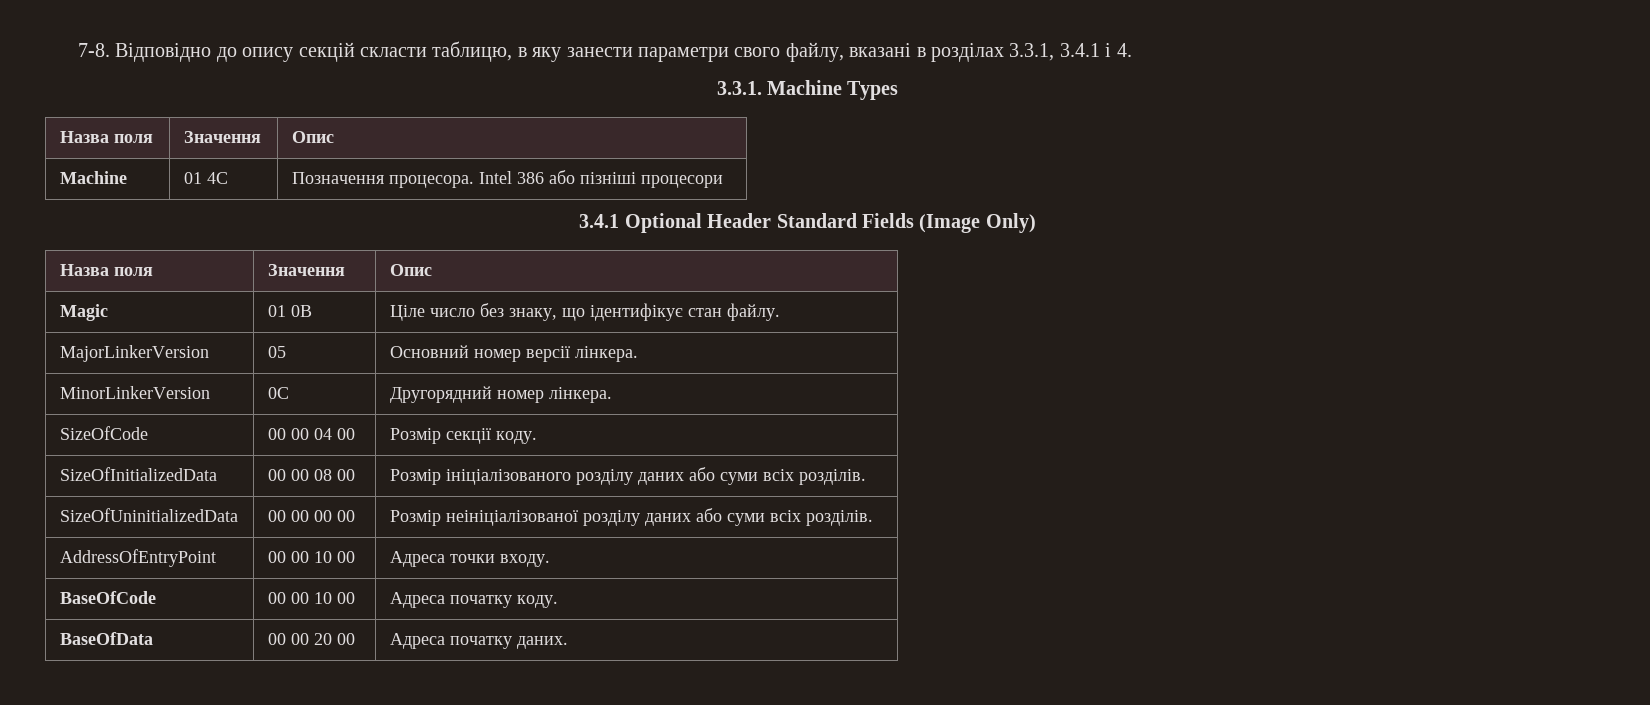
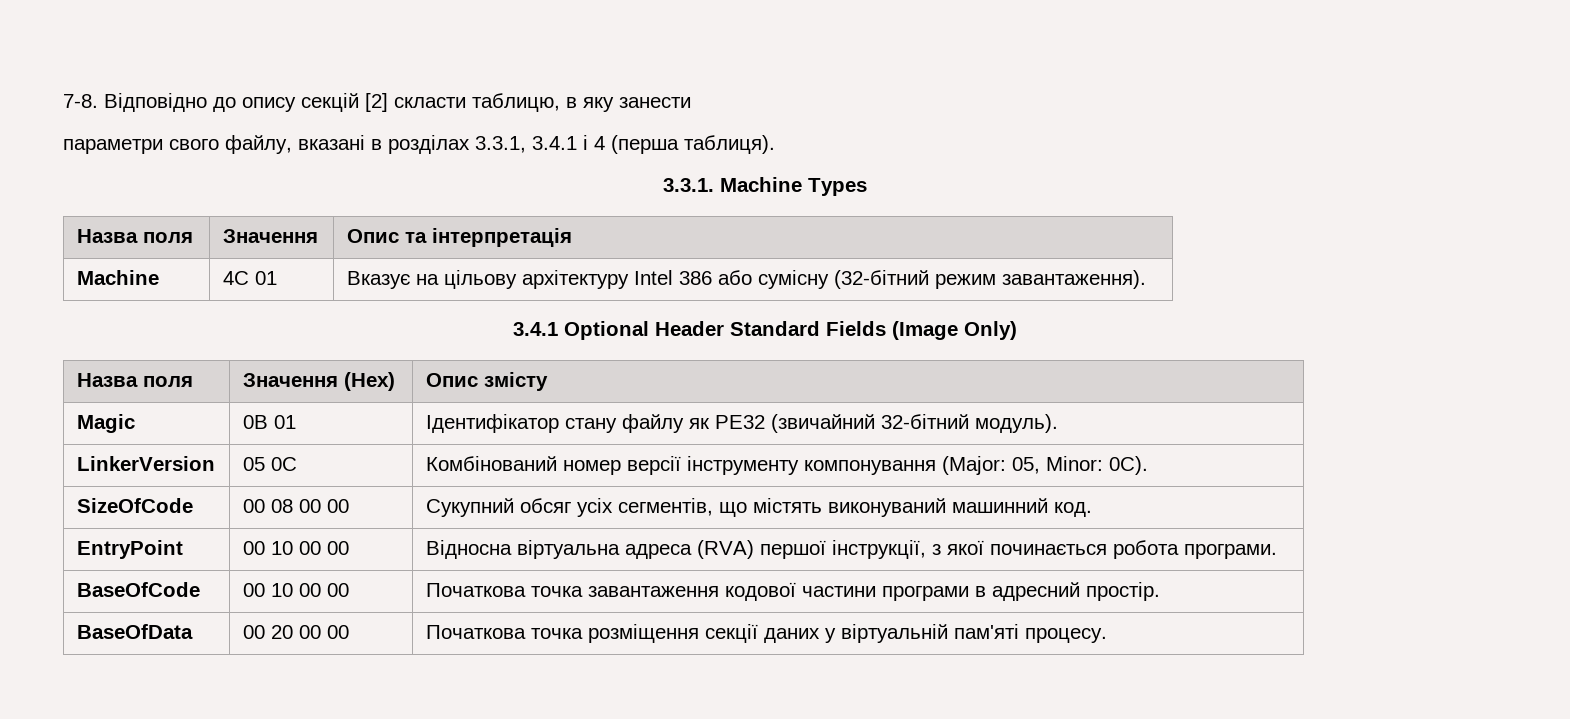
(355, 52) none -> [365,93,388,112] [2]
(633, 52) none -> (691, 102) //
[1116,43,1132,57] 4. -> [594,135,775,154] 4 (перша таблиця).
(334, 137) none -> [404,228,572,247] та інтерпретація
[183,172,228,184] [291,170,723,188] 01 4C | Позначення процесора. Intel 386 або пізніші процесори -> [222,271,277,285] [346,270,1146,289] 4C 01 | Вказує на цільову архітектуру Intel 386 або сумісну (32-бітний режим завантаження).
[389,264,432,276] | Опис -> [343,372,395,391] [425,372,548,391] (Hex) | Опис змісту
[267,305,312,317] [389,303,780,321] [59,345,209,362] [267,346,286,358] [389,345,638,362] [59,386,210,399] [267,387,289,399] [389,386,612,403] [59,426,148,440] [267,428,355,440] [389,428,537,444] [59,467,217,481] [267,469,355,481] [389,467,866,485] [59,508,238,522] [267,510,355,522] [389,508,873,526] [59,549,216,567] [267,551,355,563] [389,551,550,567] 01 0B | Ціле число без знаку, що ідентифікує стан файлу. // MajorLinkerVersion | 05 | Основний номер версії лінкера. // MinorLinkerVersion | 0C | Другорядний номер лінкера. // SizeOfCode | 00 00 04 00 | Розмір секції коду. // SizeOfInitializedData | 00 00 08 00 | Розмір ініціалізованого розділу даних або суми всіх розділів. // SizeOfUninitializedData | 00 00 00 00 | Розмір неініціалізованої розділу даних або суми всіх розділів. // AddressOfEntryPoint | 00 00 10 00 | Адреса точки входу. -> [242,415,296,429] [425,414,1058,433] [76,456,215,471] [242,457,297,471] [425,456,1148,475] [76,498,193,513] [242,499,349,513] [425,498,1092,517] [76,540,183,559] [242,541,349,555] [425,540,1277,559] 0B 01 | Ідентифікатор стану файлу як PE32 (звичайний 32-бітний модуль). // LinkerVersion | 05 0C | Комбінований номер версії інструменту компонування (Major: 05, Minor: 0C). // SizeOfCode | 00 08 00 00 | Сукупний обсяг усіх сегментів, що містять виконуваний машинний код. // EntryPoint | 00 10 00 00 | Відносна віртуальна адреса (RVA) першої інструкції, з якої починається робота програми.
[290,592,355,604] [389,592,558,608] 00 10 00 | Адреса початку коду. -> [270,583,349,597] [425,582,1160,601] 10 00 00 | Початкова точка завантаження кодової частини програми в адресний простір.
[290,633,309,645] 00 -> (265, 632) none
[389,633,568,649] | Адреса початку даних. -> [326,625,349,639] [425,624,1107,643] 00 | Початкова точка розміщення секції даних у віртуальній пам'яті процесу.

